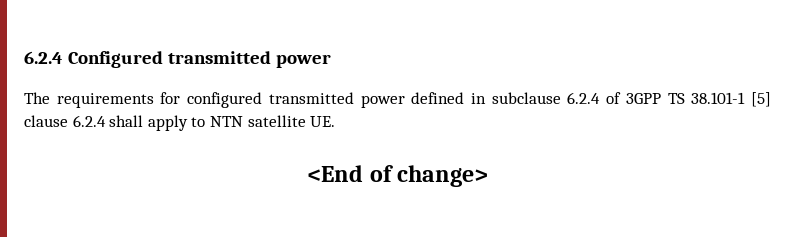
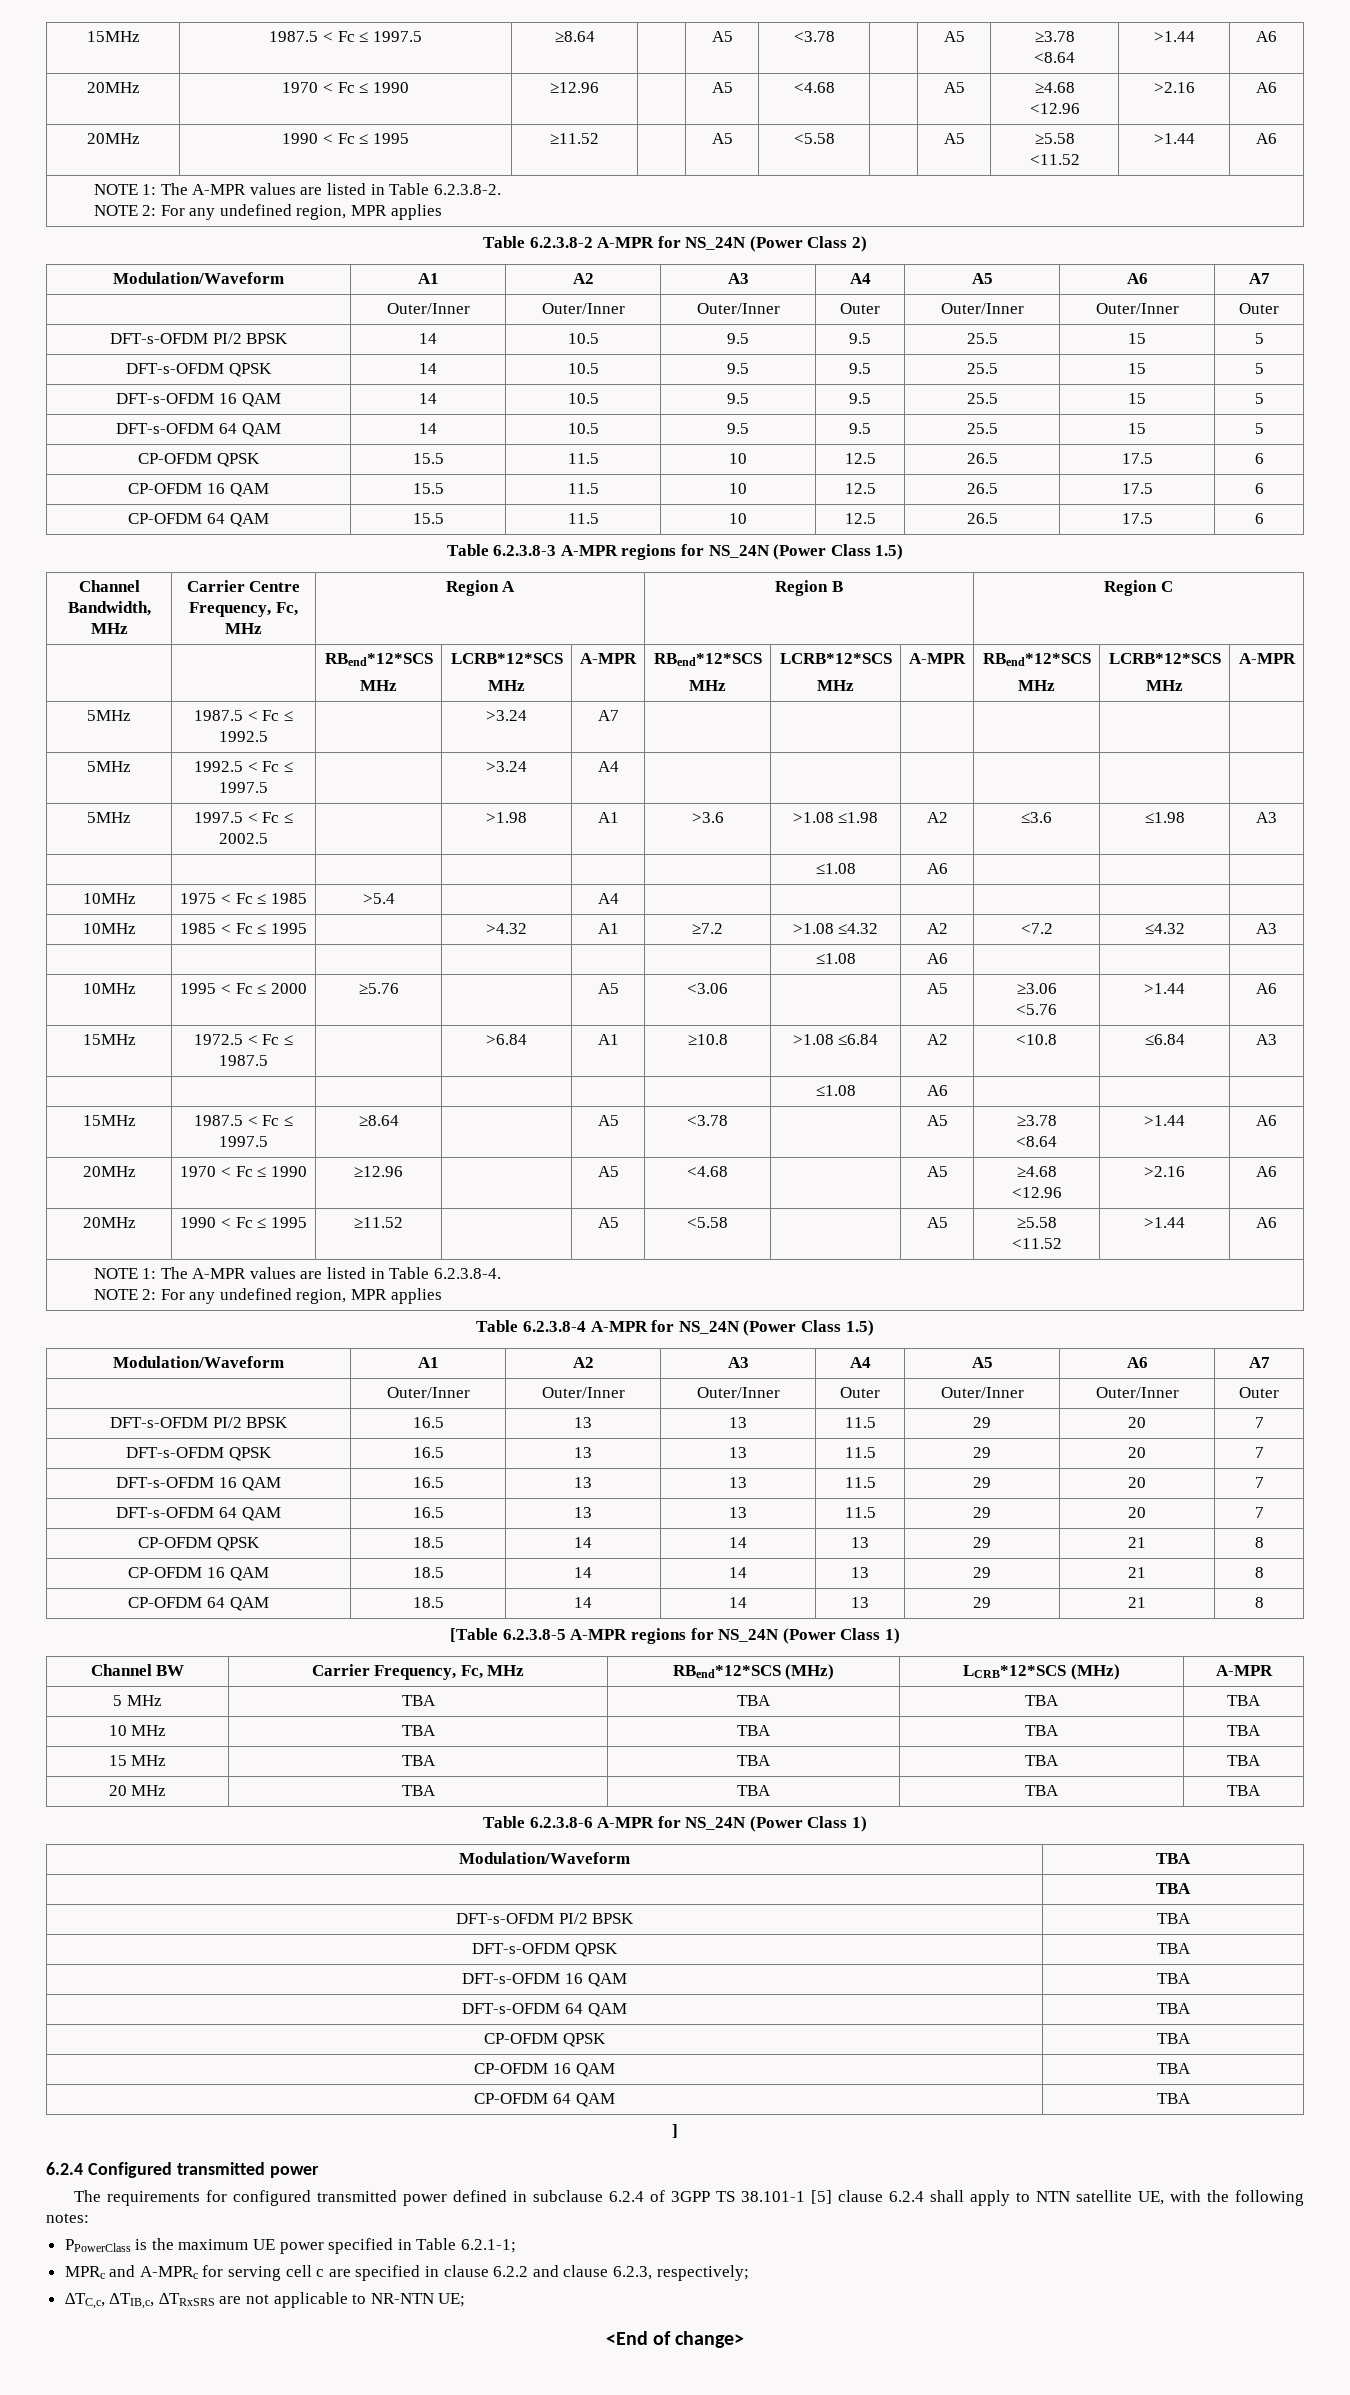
(24, 57) none -> [86,31,140,42] [269,31,422,42] [554,31,595,42] [711,31,733,42] [793,31,835,42] [943,31,965,42] [1034,31,1075,42] [1034,52,1075,63] [1153,31,1195,42] [1256,31,1277,42] [86,82,140,93] [282,82,409,93] [550,82,599,93] [711,82,733,93] [793,82,835,93] [943,82,965,93] [1034,82,1075,93] [1029,103,1080,114] [1153,82,1195,93] [1256,82,1277,93] [86,133,140,144] [282,133,409,144] [550,133,599,144] [711,133,733,144] [793,133,835,144] [943,133,965,144] [1034,133,1075,144] [1029,154,1080,165] [1153,133,1195,144] [1256,133,1277,144] [93,183,501,195] [93,204,442,220] [482,236,868,252] [113,272,284,284] [417,273,439,284] [572,273,594,284] [727,273,749,284] [849,273,871,284] [971,273,993,284] [1126,273,1148,284] [1248,273,1270,284] [386,303,470,314] [541,303,625,314] [696,303,780,314] [839,303,880,314] [940,303,1024,314] [1095,303,1179,314] [1239,303,1279,314] [109,333,289,344] [419,333,437,344] [567,333,599,344] [726,333,749,344] [848,333,871,344] [966,333,998,344] [1128,333,1146,344] [1254,333,1264,344] [126,363,272,377] [419,363,437,374] [567,363,599,374] [726,363,749,374] [848,363,871,374] [966,363,998,374] [1128,363,1146,374] [1254,363,1264,374] [116,393,281,407] [419,393,437,404] [567,393,599,404] [726,393,749,404] [848,393,871,404] [966,393,998,404] [1128,393,1146,404] [1254,393,1264,404] [116,423,281,437] [419,423,437,434] [567,423,599,434] [726,423,749,434] [848,423,871,434] [966,423,998,434] [1128,423,1146,434] [1254,423,1264,434] [138,453,260,467] [412,453,444,464] [567,453,599,464] [728,453,747,464] [844,453,876,464] [966,453,998,464] [1121,453,1153,464] [1254,453,1264,464] [128,483,269,497] [412,483,444,494] [567,483,599,494] [728,483,747,494] [844,483,876,494] [966,483,998,494] [1121,483,1153,494] [1254,483,1264,494] [128,513,269,527] [412,513,444,524] [567,513,599,524] [728,513,747,524] [844,513,876,524] [966,513,998,524] [1121,513,1153,524] [1254,513,1264,524] [446,544,904,560] [78,580,140,592] [67,601,151,616] [90,623,128,634] [186,580,301,592] [189,602,298,617] [225,623,262,634] [445,580,516,596] [775,580,843,596] [1104,580,1173,596] [324,653,433,666] [360,680,397,691] [450,653,563,664] [488,680,525,691] [580,653,637,664] [653,653,762,666] [688,680,726,691] [779,653,892,664] [816,680,854,691] [909,653,966,664] [982,653,1091,666] [1017,680,1055,691] [1108,653,1221,664] [1146,680,1183,691] [1238,653,1296,664] [87,710,131,721] [194,710,293,721] [219,731,268,742] [486,710,527,721] [597,710,619,721] [87,761,131,772] [194,761,293,772] [219,782,268,793] [486,761,527,772] [597,761,619,772] [87,812,131,823] [194,812,293,823] [219,833,268,844] [486,812,527,823] [597,812,619,823] [691,812,724,823] [792,812,879,823] [926,812,948,823] [1020,812,1052,823] [1144,812,1185,823] [1256,812,1277,823] [815,863,856,874] [926,863,948,874] [82,893,136,904] [180,893,307,904] [362,893,395,904] [597,893,619,904] [82,923,136,934] [180,923,307,934] [486,923,527,934] [597,923,619,934] [691,923,723,934] [792,923,879,934] [926,923,948,934] [1020,923,1053,934] [1144,923,1185,934] [1256,923,1277,934] [815,953,856,964] [926,953,948,964] [82,983,136,994] [180,983,307,994] [358,983,399,994] [597,983,619,994] [686,983,728,994] [926,983,948,994] [1016,983,1057,994] [1015,1004,1057,1015] [1144,983,1185,994] [1256,983,1277,994] [82,1034,136,1045] [194,1034,293,1045] [219,1055,268,1066] [486,1034,527,1045] [597,1034,619,1045] [687,1034,728,1045] [792,1034,879,1045] [926,1034,948,1045] [1015,1034,1057,1045] [1144,1034,1185,1045] [1256,1034,1277,1045] [815,1085,856,1096] [926,1085,948,1096] [82,1115,136,1126] [194,1115,293,1126] [219,1136,268,1147] [358,1115,399,1126] [597,1115,619,1126] [686,1115,728,1126] [926,1115,948,1126] [1016,1115,1057,1126] [1015,1136,1057,1147] [1144,1115,1185,1126] [1256,1115,1277,1126] [82,1166,136,1177] [180,1166,307,1177] [354,1166,403,1177] [597,1166,619,1177] [686,1166,728,1177] [926,1166,948,1177] [1016,1166,1057,1177] [1011,1187,1062,1198] [1144,1166,1185,1177] [1256,1166,1277,1177] [82,1217,136,1228] [180,1217,307,1228] [354,1217,403,1228] [597,1217,619,1228] [686,1217,728,1228] [926,1217,948,1228] [1016,1217,1057,1228] [1011,1238,1062,1249] [1144,1217,1185,1228] [1256,1217,1277,1228] [93,1267,501,1279] [93,1288,442,1304] [476,1320,874,1336] [113,1356,284,1368] [417,1357,439,1368] [572,1357,594,1368] [727,1357,749,1368] [849,1357,871,1368] [971,1357,993,1368] [1126,1357,1148,1368] [1248,1357,1270,1368] [386,1387,470,1398] [541,1387,625,1398] [696,1387,780,1398] [839,1387,880,1398] [940,1387,1024,1398] [1095,1387,1179,1398] [1239,1387,1279,1398] [109,1417,289,1428] [412,1417,444,1428] [573,1417,592,1428] [728,1417,747,1428] [844,1417,876,1428] [972,1417,991,1428] [1128,1417,1146,1428] [1254,1417,1264,1428] [126,1447,272,1461] [412,1447,444,1458] [573,1447,592,1458] [728,1447,747,1458] [844,1447,876,1458] [972,1447,991,1458] [1128,1447,1146,1458] [1254,1447,1264,1458] [116,1477,281,1491] [412,1477,444,1488] [573,1477,592,1488] [728,1477,747,1488] [844,1477,876,1488] [972,1477,991,1488] [1128,1477,1146,1488] [1254,1477,1264,1488] [116,1507,281,1521] [412,1507,444,1518] [573,1507,592,1518] [728,1507,747,1518] [844,1507,876,1518] [972,1507,991,1518] [1128,1507,1146,1518] [1254,1507,1264,1518] [138,1537,260,1551] [412,1537,444,1548] [573,1537,592,1548] [728,1537,747,1548] [850,1537,869,1548] [972,1537,991,1548] [1128,1537,1146,1548] [1254,1537,1264,1548] [128,1567,269,1581] [412,1567,444,1578] [573,1567,592,1578] [728,1567,747,1578] [850,1567,869,1578] [972,1567,991,1578] [1128,1567,1146,1578] [1254,1567,1264,1578] [128,1597,269,1611] [412,1597,444,1608] [573,1597,592,1608] [728,1597,747,1608] [850,1597,869,1608] [972,1597,991,1608] [1128,1597,1146,1608] [1254,1597,1264,1608] [450,1628,900,1644] [90,1664,185,1676] [311,1664,525,1680] [672,1664,835,1680] [963,1664,1120,1680] [1215,1665,1273,1676] [113,1695,162,1706] [401,1695,436,1706] [736,1695,771,1706] [1025,1695,1059,1706] [1227,1695,1261,1706] [108,1725,167,1736] [401,1725,436,1736] [736,1725,771,1736] [1025,1725,1059,1736] [1227,1725,1261,1736] [108,1755,167,1766] [401,1755,436,1766] [736,1755,771,1766] [1025,1755,1059,1766] [1227,1755,1261,1766] [108,1785,167,1796] [401,1785,436,1796] [736,1785,771,1796] [1025,1785,1059,1796] [1227,1785,1261,1796] [482,1816,868,1832] [459,1852,630,1864] [1156,1853,1191,1864] [1156,1883,1191,1894] [455,1913,635,1924] [1156,1913,1191,1924] [472,1943,618,1957] [1156,1943,1191,1954] [462,1973,627,1987] [1156,1973,1191,1984] [462,2003,627,2017] [1156,2003,1191,2014] [484,2033,606,2047] [1156,2033,1191,2044] [474,2063,615,2077] [1156,2063,1191,2074] [474,2093,615,2107] [1156,2093,1191,2104] [672,2124,678,2138] 15MHz | 1987.5 < Fc ≤ 1997.5 | ≥8.64 | | A5 | <3.78 | | A5 | ≥3.78 // <8.64 | >1.44 | A6 // 20MHz | 1970 < Fc ≤ 1990 | ≥12.96 | | A5 | <4.68 | | A5 | ≥4.68 // <12.96 | >2.16 | A6 // 20MHz | 1990 < Fc ≤ 1995 | ≥11.52 | | A5 | <5.58 | | A5 | ≥5.58 // <11.52 | >1.44 | A6 // NOTE 1: The A-MPR values are listed in Table 6.2.3.8-2. // NOTE 2: For any undefined region, MPR applies // Table 6.2.3.8-2 A-MPR for NS_24N (Power Class 2) // Modulation/Waveform | A1 | A2 | A3 | A4 | A5 | A6 | A7 // | Outer/Inner | Outer/Inner | Outer/Inner | Outer | Outer/Inner | Outer/Inner | Outer // DFT-s-OFDM PI/2 BPSK | 14 | 10.5 | 9.5 | 9.5 | 25.5 | 15 | 5 // DFT-s-OFDM QPSK | 14 | 10.5 | 9.5 | 9.5 | 25.5 | 15 | 5 // DFT-s-OFDM 16 QAM | 14 | 10.5 | 9.5 | 9.5 | 25.5 | 15 | 5 // DFT-s-OFDM 64 QAM | 14 | 10.5 | 9.5 | 9.5 | 25.5 | 15 | 5 // CP-OFDM QPSK | 15.5 | 11.5 | 10 | 12.5 | 26.5 | 17.5 | 6 // CP-OFDM 16 QAM | 15.5 | 11.5 | 10 | 12.5 | 26.5 | 17.5 | 6 // CP-OFDM 64 QAM | 15.5 | 11.5 | 10 | 12.5 | 26.5 | 17.5 | 6 // Table 6.2.3.8-3 A-MPR regions for NS_24N (Power Class 1.5) // Channel Bandwidth, MHz | Carrier Centre Frequency, Fc, MHz | Region A | Region B | Region C // | | RBend*12*SCS // MHz | LCRB*12*SCS // MHz | A-MPR | RBend*12*SCS // MHz | LCRB*12*SCS // MHz | A-MPR | RBend*12*SCS // MHz | LCRB*12*SCS // MHz | A-MPR // 5MHz | 1987.5 < Fc ≤ 1992.5 | | >3.24 | A7 | | | | | | // 5MHz | 1992.5 < Fc ≤ 1997.5 | | >3.24 | A4 | | | | | | // 5MHz | 1997.5 < Fc ≤ 2002.5 | | >1.98 | A1 | >3.6 | >1.08 ≤1.98 | A2 | ≤3.6 | ≤1.98 | A3 // | | | | | | ≤1.08 | A6 | | | // 10MHz | 1975 < Fc ≤ 1985 | >5.4 | | A4 | | | | | | // 10MHz | 1985 < Fc ≤ 1995 | | >4.32 | A1 | ≥7.2 | >1.08 ≤4.32 | A2 | <7.2 | ≤4.32 | A3 // | | | | | | ≤1.08 | A6 | | | // 10MHz | 1995 < Fc ≤ 2000 | ≥5.76 | | A5 | <3.06 | | A5 | ≥3.06 // <5.76 | >1.44 | A6 // 15MHz | 1972.5 < Fc ≤ 1987.5 | | >6.84 | A1 | ≥10.8 | >1.08 ≤6.84 | A2 | <10.8 | ≤6.84 | A3 // | | | | | | ≤1.08 | A6 | | | // 15MHz | 1987.5 < Fc ≤ 1997.5 | ≥8.64 | | A5 | <3.78 | | A5 | ≥3.78 // <8.64 | >1.44 | A6 // 20MHz | 1970 < Fc ≤ 1990 | ≥12.96 | | A5 | <4.68 | | A5 | ≥4.68 // <12.96 | >2.16 | A6 // 20MHz | 1990 < Fc ≤ 1995 | ≥11.52 | | A5 | <5.58 | | A5 | ≥5.58 // <11.52 | >1.44 | A6 // NOTE 1: The A-MPR values are listed in Table 6.2.3.8-4. // NOTE 2: For any undefined region, MPR applies // Table 6.2.3.8-4 A-MPR for NS_24N (Power Class 1.5) // Modulation/Waveform | A1 | A2 | A3 | A4 | A5 | A6 | A7 // | Outer/Inner | Outer/Inner | Outer/Inner | Outer | Outer/Inner | Outer/Inner | Outer // DFT-s-OFDM PI/2 BPSK | 16.5 | 13 | 13 | 11.5 | 29 | 20 | 7 // DFT-s-OFDM QPSK | 16.5 | 13 | 13 | 11.5 | 29 | 20 | 7 // DFT-s-OFDM 16 QAM | 16.5 | 13 | 13 | 11.5 | 29 | 20 | 7 // DFT-s-OFDM 64 QAM | 16.5 | 13 | 13 | 11.5 | 29 | 20 | 7 // CP-OFDM QPSK | 18.5 | 14 | 14 | 13 | 29 | 21 | 8 // CP-OFDM 16 QAM | 18.5 | 14 | 14 | 13 | 29 | 21 | 8 // CP-OFDM 64 QAM | 18.5 | 14 | 14 | 13 | 29 | 21 | 8 // [Table 6.2.3.8-5 A-MPR regions for NS_24N (Power Class 1) // Channel BW | Carrier Frequency, Fc, MHz | RBend*12*SCS (MHz) | LCRB*12*SCS (MHz) | A-MPR // 5 MHz | TBA | TBA | TBA | TBA // 10 MHz | TBA | TBA | TBA | TBA // 15 MHz | TBA | TBA | TBA | TBA // 20 MHz | TBA | TBA | TBA | TBA // Table 6.2.3.8-6 A-MPR for NS_24N (Power Class 1) // Modulation/Waveform | TBA // | TBA // DFT-s-OFDM PI/2 BPSK | TBA // DFT-s-OFDM QPSK | TBA // DFT-s-OFDM 16 QAM | TBA // DFT-s-OFDM 64 QAM | TBA // CP-OFDM QPSK | TBA // CP-OFDM 16 QAM | TBA // CP-OFDM 64 QAM | TBA // ] //
[310,116,336,127] UE. -> [1138,2190,1304,2206] [46,2213,89,2223] [64,2238,517,2254] [64,2265,749,2281] [64,2292,466,2309] UE, with the following notes: // PPowerClass is the maximum UE power specified in Table 6.2.1-1; // MPRc and A-MPRc for serving cell c are specified in clause 6.2.2 and clause 6.2.3, respectively; // ∆TC,c, ΔTIB,c, ∆TRxSRS are not applicable to NR-NTN UE;

